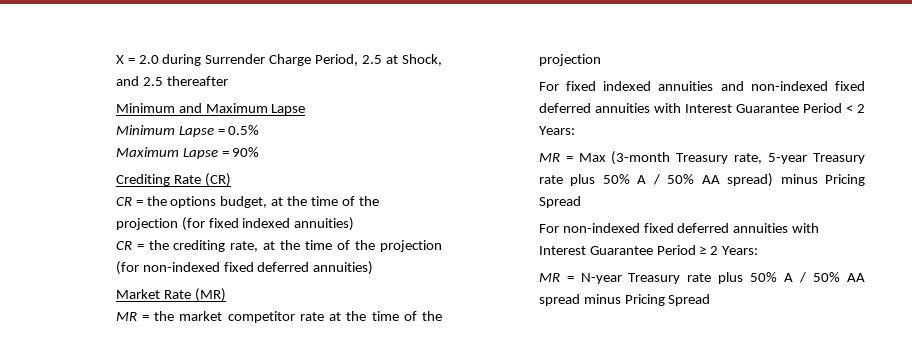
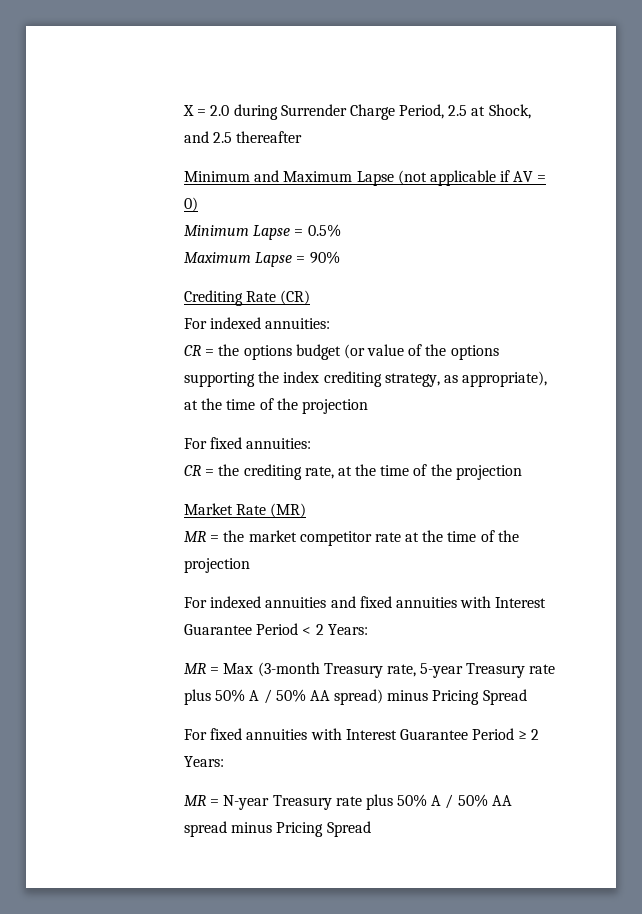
(306, 109) none -> [397,170,547,186] [183,197,198,212] (not applicable if AV = 0)
(231, 180) none -> [183,317,331,329] // For indexed annuities:
[220,196,379,208] [115,217,355,231] budget, at the time of the projection (for fixed indexed annuities) -> [295,344,499,360] [183,371,548,387] [183,398,368,414] [183,437,312,449] budget (or value of the options supporting the index crediting strategy, as appropriate), at the time of the projection // For fixed annuities:
[115,261,374,275] (for non-indexed fixed deferred annuities) -> (522, 472) none
[565,81,596,91] fixed -> (207, 602) none
[750,81,865,91] [538,103,591,113] non-indexed fixed deferred -> [359,596,392,608] fixed
[562,223,730,233] non-indexed fixed deferred -> [210,728,243,740] fixed

